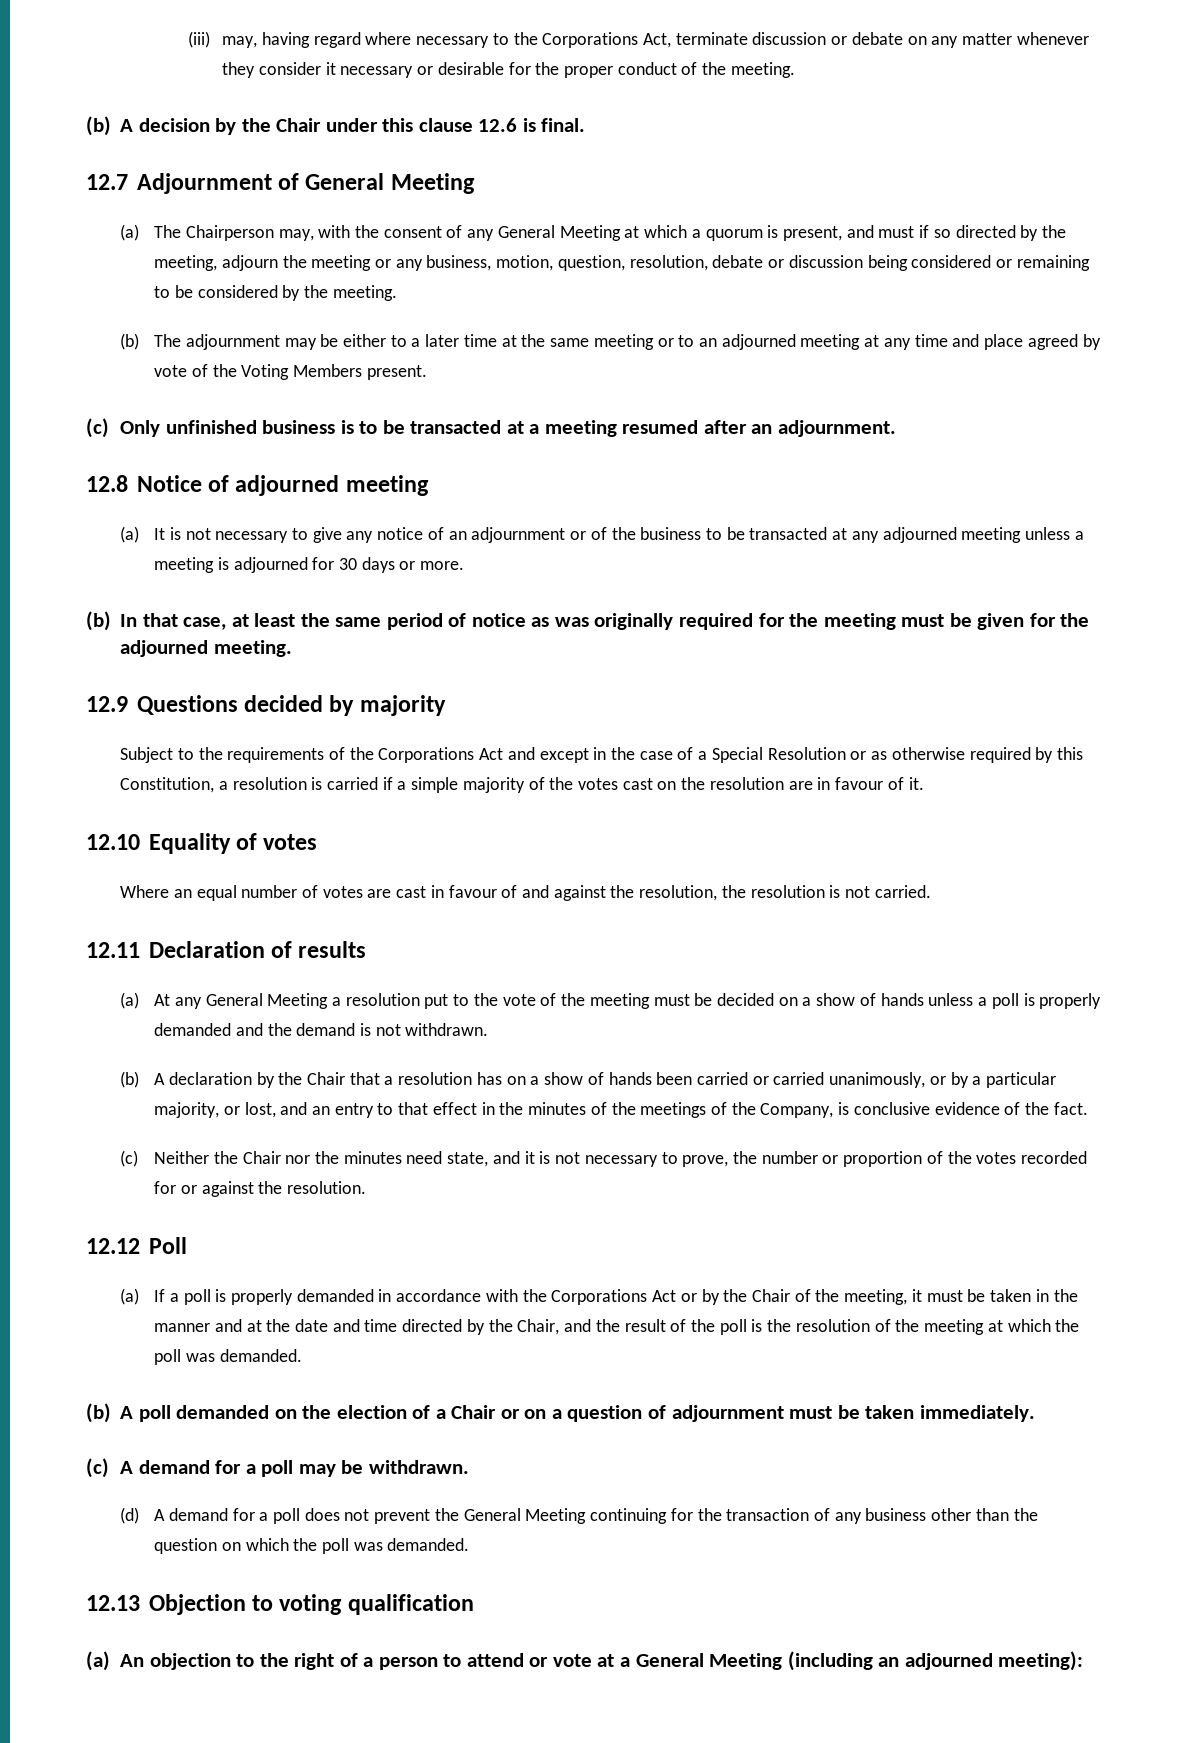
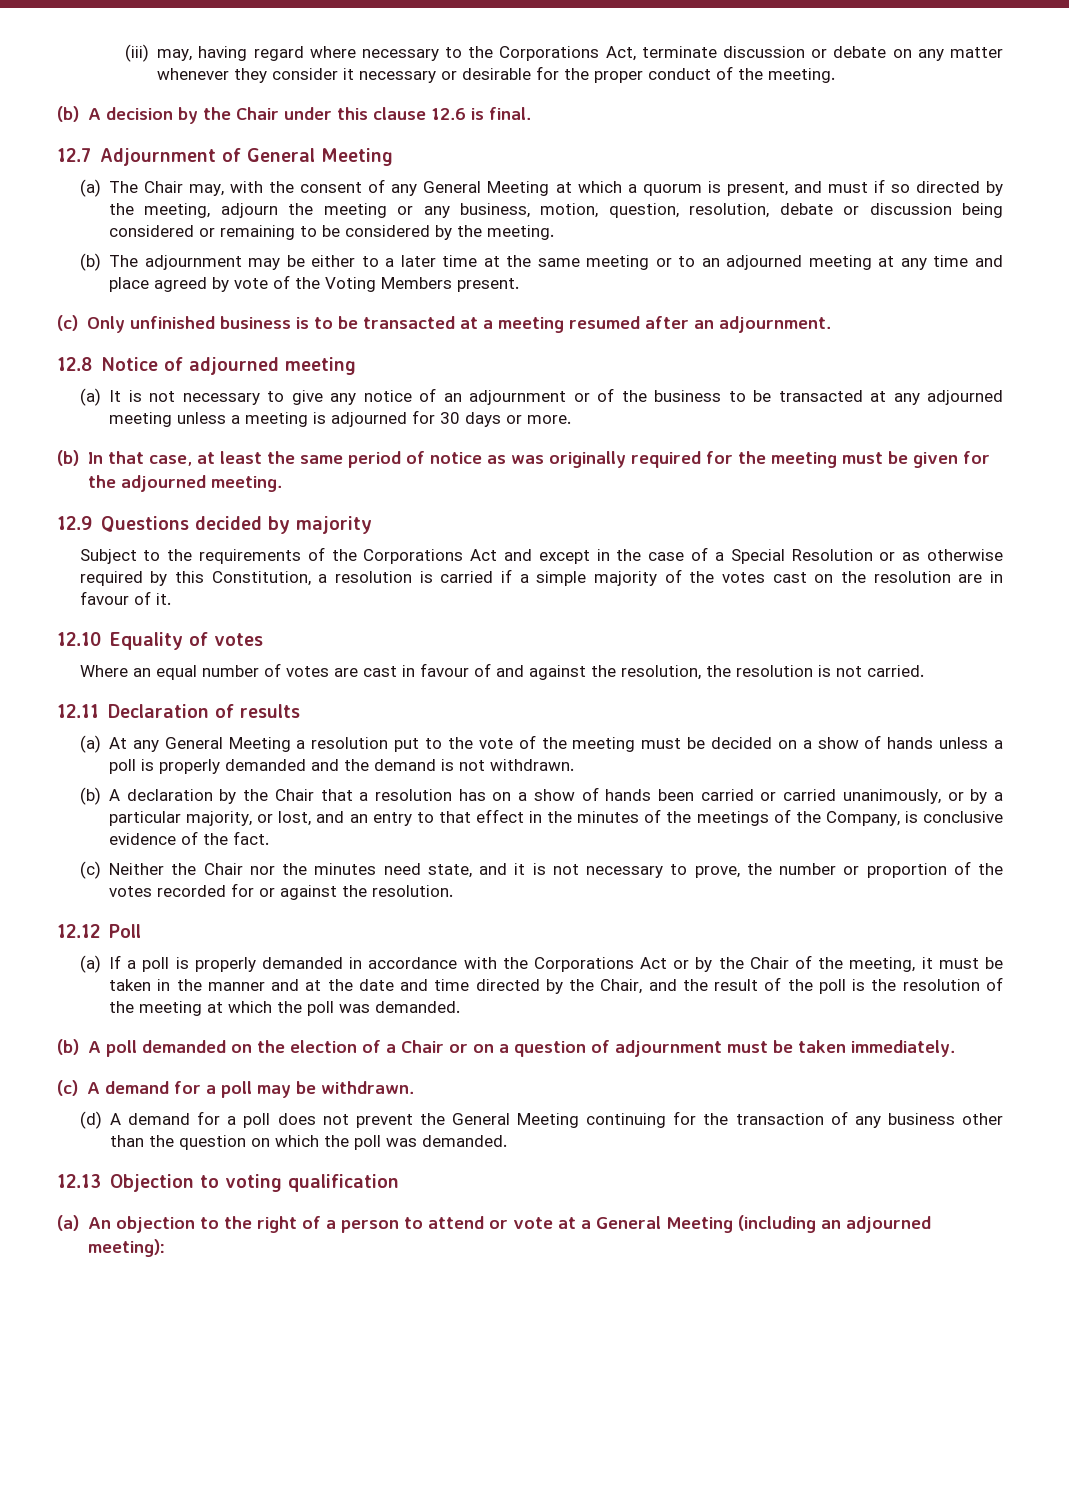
[185,225,274,241] Chairperson -> [144,181,184,193] Chair

